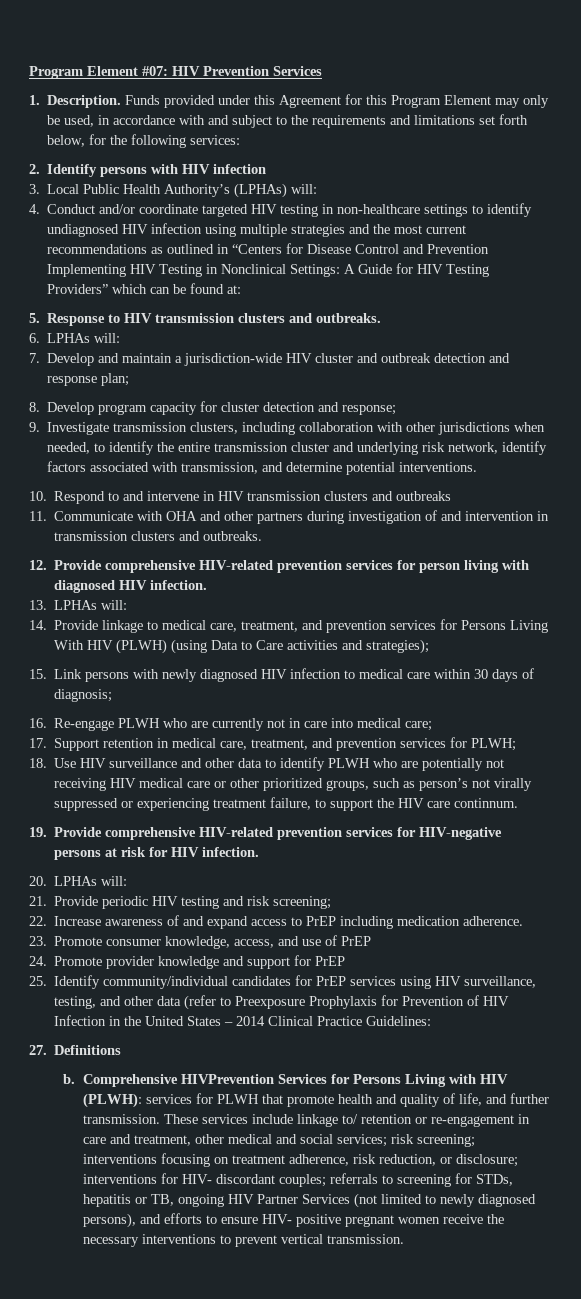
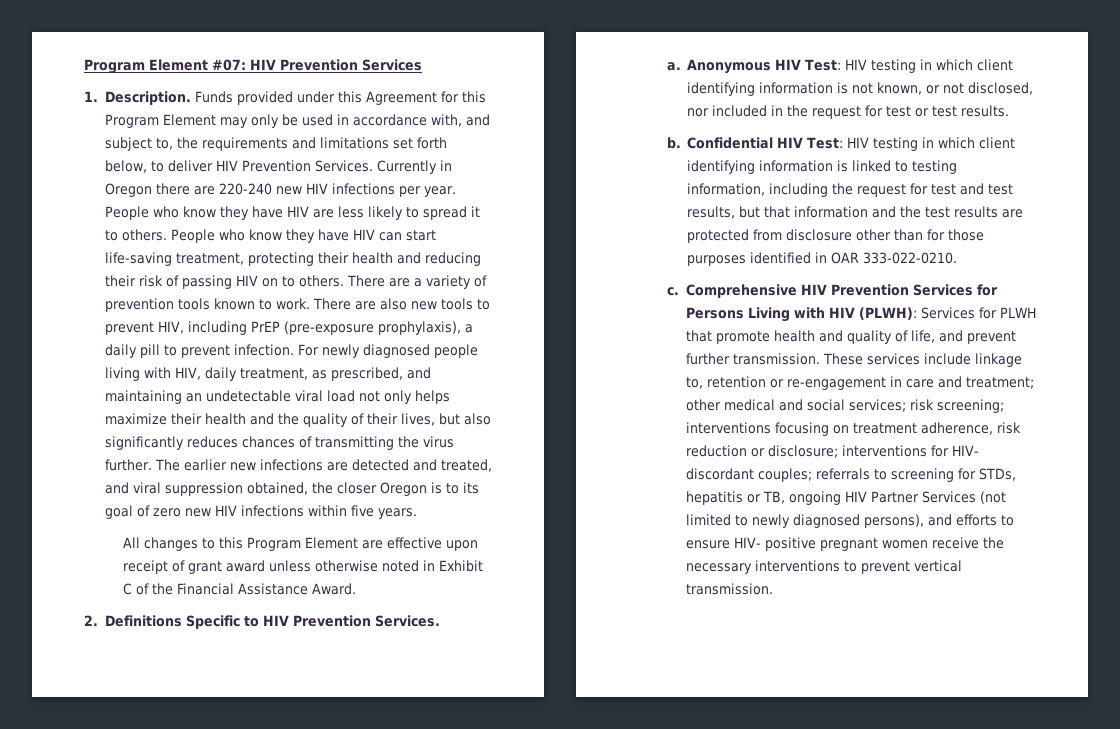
[64,115,95,127] used, -> [301,114,333,126] used
[179,115,206,125] with -> [430,114,462,127] with,
[276,116,288,125] to -> [155,138,173,150] to,
[89,134,241,148] [29,164,267,177] [29,183,318,198] [29,203,533,217] [47,223,467,237] [47,243,490,254] [47,263,490,277] [47,283,242,294] [29,313,382,326] [29,333,121,343] [29,353,511,366] [47,373,130,386] [29,401,397,415] [29,422,546,435] [47,441,548,455] [47,461,478,475] [29,491,452,504] [29,510,550,524] [54,531,263,541] [29,560,530,573] [54,580,208,593] [29,600,128,610] [29,619,549,633] [54,639,430,654] [29,668,535,682] [54,689,113,702] [29,718,433,731] [29,737,517,751] [29,757,505,771] [54,778,533,791] [54,797,519,811] [29,827,503,840] [54,847,260,860] [29,876,128,886] [29,896,332,909] [29,915,524,929] [29,935,372,949] [29,955,346,969] [29,975,537,989] [54,995,510,1010] [54,1015,432,1026] [29,1045,122,1055] [63,1074,274,1087] for the following services: // 2. Identify persons with HIV infection // 3. Local Public Health Authority’s (LPHAs) will: // 4. Conduct and/or coordinate targeted HIV testing in non-healthcare settings to identify undiagnosed HIV infection using multiple strategies and the most current recommendations as outlined in “Centers for Disease Control and Prevention Implementing HIV Testing in Nonclinical Settings: A Guide for HIV Testing Providers” which can be found at: // 5. Response to HIV transmission clusters and outbreaks. // 6. LPHAs will: // 7. Develop and maintain a jurisdiction-wide HIV cluster and outbreak detection and response plan; // 8. Develop program capacity for cluster detection and response; // 9. Investigate transmission clusters, including collaboration with other jurisdictions when needed, to identify the entire transmission cluster and underlying risk network, identify factors associated with transmission, and determine potential interventions. // 10. Respond to and intervene in HIV transmission clusters and outbreaks // 11. Communicate with OHA and other partners during investigation of and intervention in transmission clusters and outbreaks. // 12. Provide comprehensive HIV-related prevention services for person living with diagnosed HIV infection. // 13. LPHAs will: // 14. Provide linkage to medical care, treatment, and prevention services for Persons Living With HIV (PLWH) (using Data to Care activities and strategies); // 15. Link persons with newly diagnosed HIV infection to medical care within 30 days of diagnosis; // 16. Re-engage PLWH who are currently not in care into medical care; // 17. Support retention in medical care, treatment, and prevention services for PLWH; // 18. Use HIV surveillance and other data to identify PLWH who are potentially not receiving HIV medical care or other prioritized groups, such as person’s not virally suppressed or experiencing treatment failure, to support the HIV care continnum. // 19. Provide comprehensive HIV-related prevention services for HIV-negative persons at risk for HIV infection. // 20. LPHAs will: // 21. Provide periodic HIV testing and risk screening; // 22. Increase awareness of and expand access to PrEP including medication adherence. // 23. Promote consumer knowledge, access, and use of PrEP // 24. Promote provider knowledge and support for PrEP // 25. Identify community/individual candidates for PrEP services using HIV surveillance, testing, and other data (refer to Preexposure Prophylaxis for Prevention of HIV Infection in the United States – 2014 Clinical Practice Guidelines: // 27. Definitions // b. Comprehensive HIVPrevention -> [150,160,452,174] [104,183,456,197] [104,206,480,220] [104,229,436,243] [104,252,481,266] [104,275,487,289] [104,298,490,312] [104,321,473,335] [104,344,478,358] [104,367,431,381] [104,390,450,404] [104,413,491,427] [104,436,454,450] [104,459,492,472] [104,482,479,496] [104,505,417,519] [122,537,478,551] [122,560,483,574] [122,583,357,595] [84,615,440,629] [666,59,1014,74] [687,82,1034,96] [687,105,1010,119] [666,137,1016,151] [687,160,958,174] [687,183,1014,197] [687,206,1024,219] [687,229,985,243] [687,252,958,266] [666,284,909,298] to deliver HIV Prevention Services. Currently in Oregon there are 220-240 new HIV infections per year. People who know they have HIV are less likely to spread it to others. People who know they have HIV can start life-saving treatment, protecting their health and reducing their risk of passing HIV on to others. There are a variety of prevention tools known to work. There are also new tools to prevent HIV, including PrEP (pre-exposure prophylaxis), a daily pill to prevent infection. For newly diagnosed people living with HIV, daily treatment, as prescribed, and maintaining an undetectable viral load not only helps maximize their health and the quality of their lives, but also significantly reduces chances of transmitting the virus further. The earlier new infections are detected and treated, and viral suppression obtained, the closer Oregon is to its goal of zero new HIV infections within five years. // All changes to this Program Element are effective upon receipt of grant award unless otherwise noted in Exhibit C of the Financial Assistance Award. // 2. Definitions Specific to HIV Prevention Services. // a. Anonymous HIV Test: HIV testing in which client identifying information is not known, or not disclosed, nor included in the request for test or test results. // b. Confidential HIV Test: HIV testing in which client identifying information is linked to testing information, including the request for test and test results, but that information and the test results are protected from disclosure other than for those purposes identified in OAR 333-022-0210. // c. Comprehensive HIV Prevention
[145,1094,192,1104] services -> [920,307,975,319] Services
(507, 1099) none -> [966,331,1016,344] prevent
[341,1114,358,1124] to/ -> [685,377,703,389] to,
[133,1135,191,1146] treatment, -> [965,377,1034,389] treatment;
[378,1154,436,1166] reduction, -> [685,445,747,457] reduction

